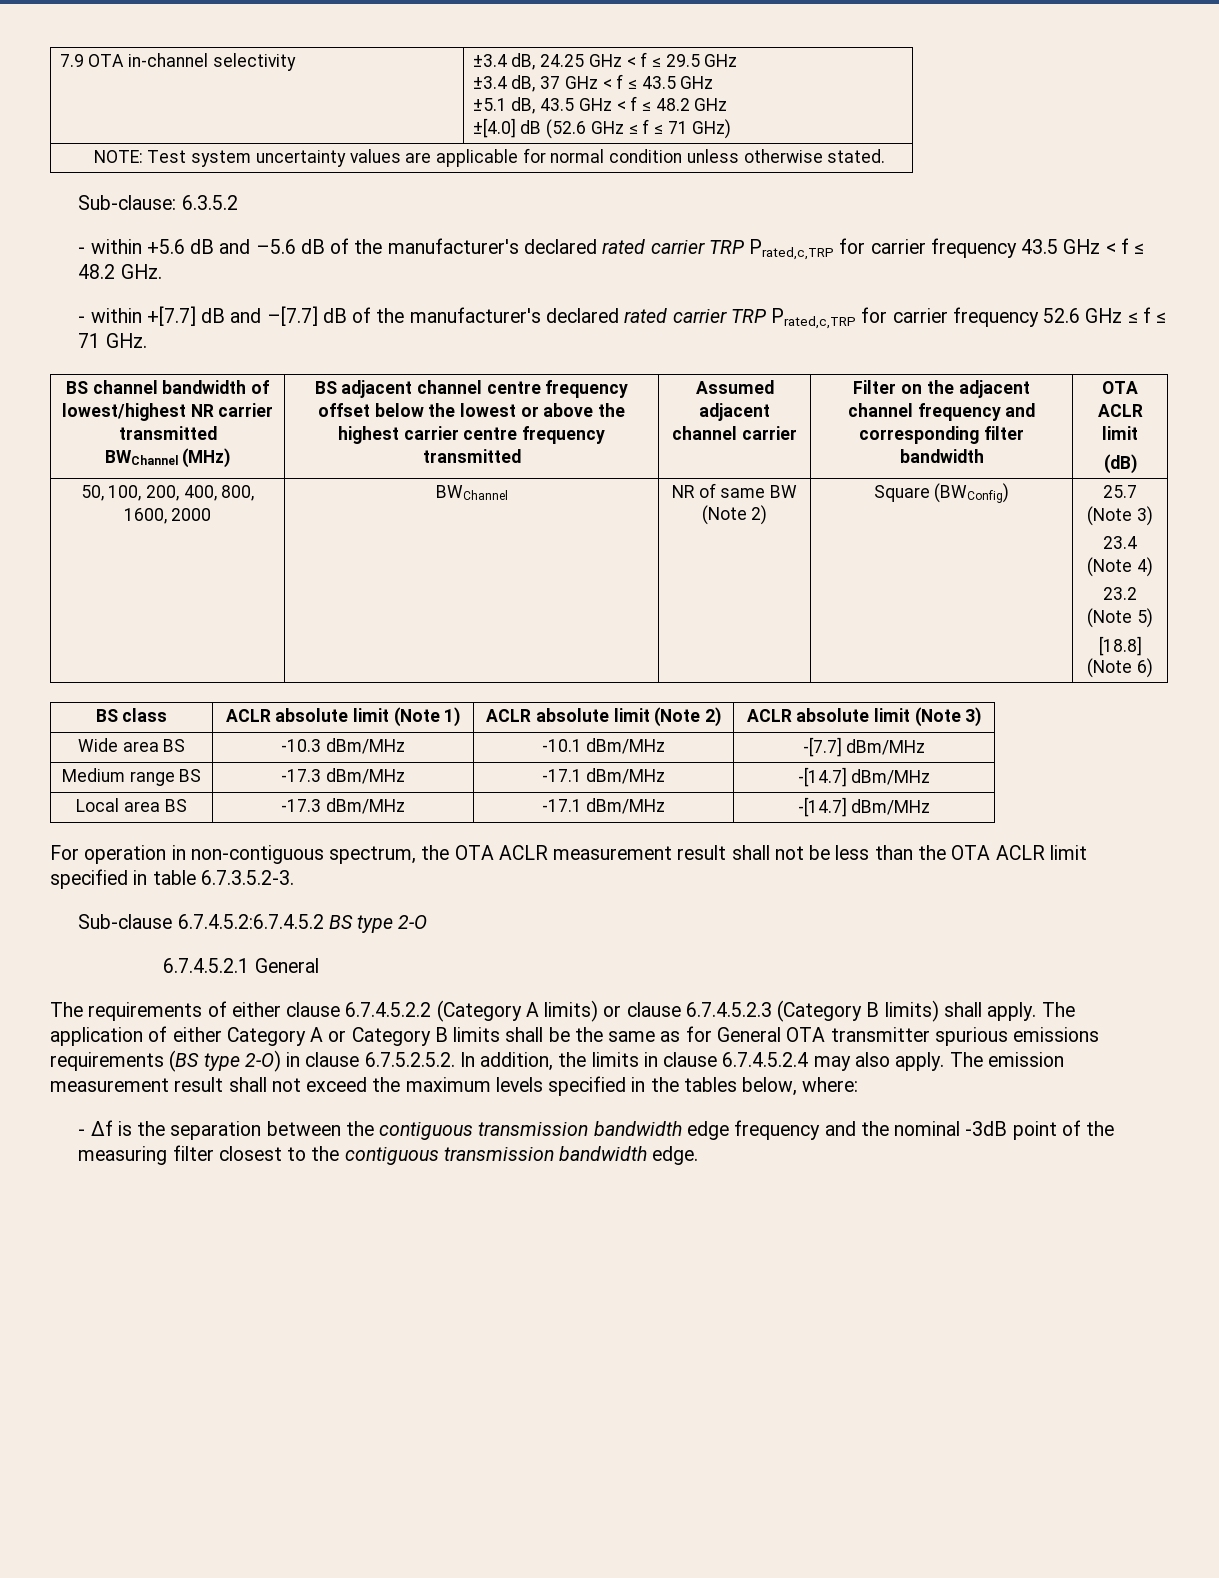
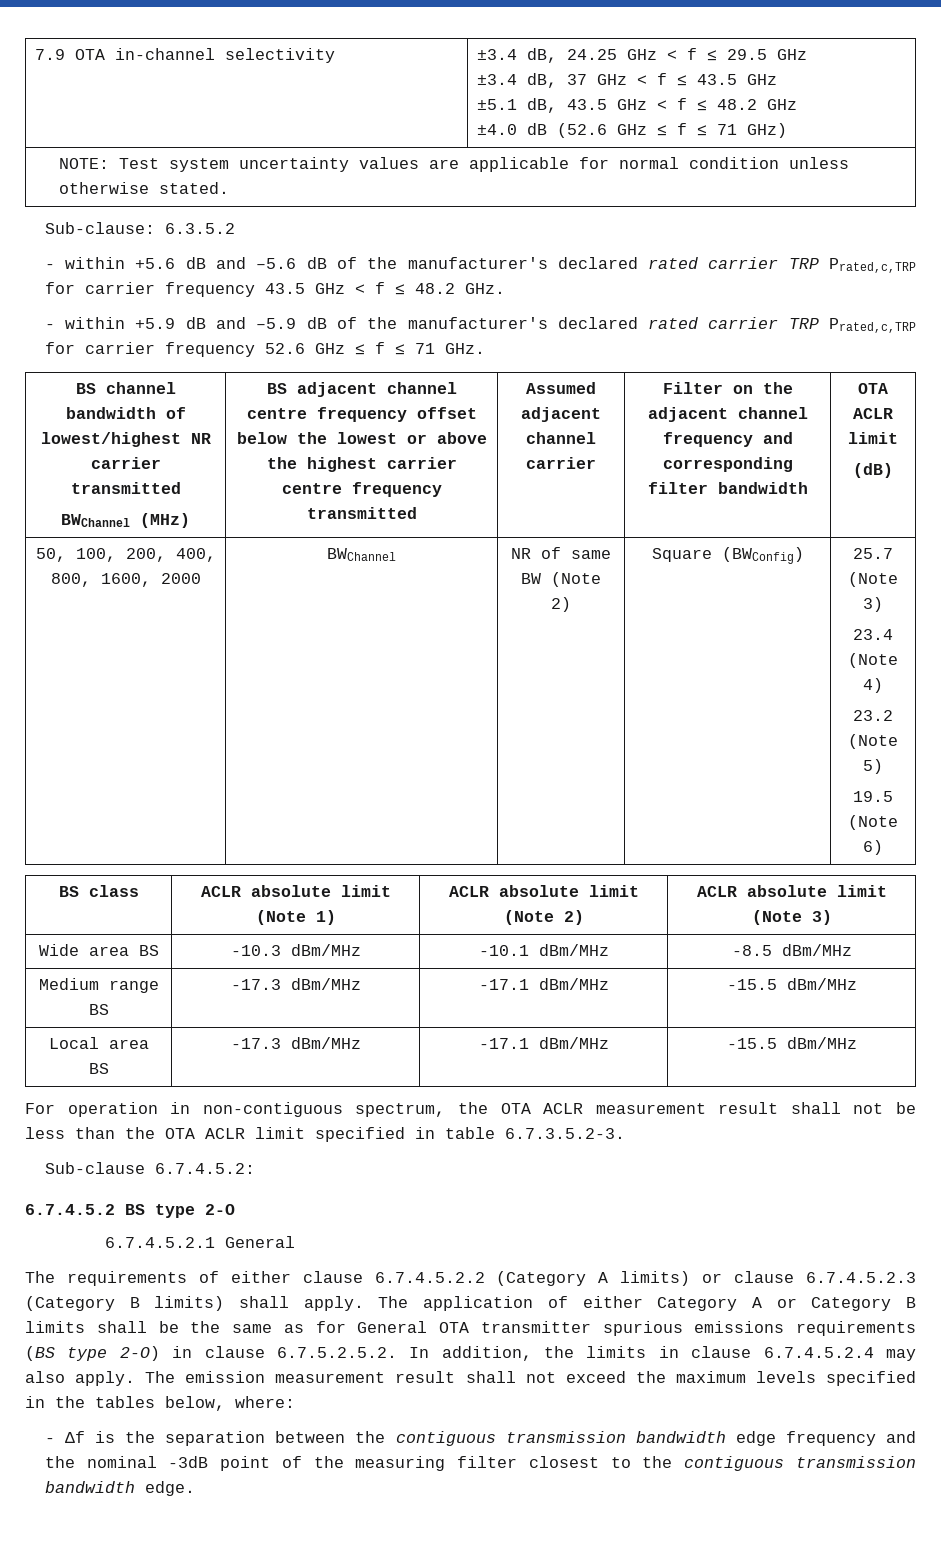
[472,118,516,138] ±[4.0] -> [476,124,517,135] ±4.0
[146,306,318,326] +[7.7] dB and –[7.7] -> [135,317,297,329] +5.9 dB and –5.9
[1098,636,1142,656] [18.8] -> [853,791,893,802] 19.5
[802,737,842,757] -[7.7] -> [731,945,772,956] -8.5
[797,767,847,787] -[14.7] -> [726,979,777,990] -15.5
[797,797,847,817] -[14.7] -> [726,1038,777,1049] -15.5
[177,914,324,929] 6.7.4.5.2:6.7.4.5.2 -> [154,1163,255,1174] [25,1204,115,1215] 6.7.4.5.2: // 6.7.4.5.2

